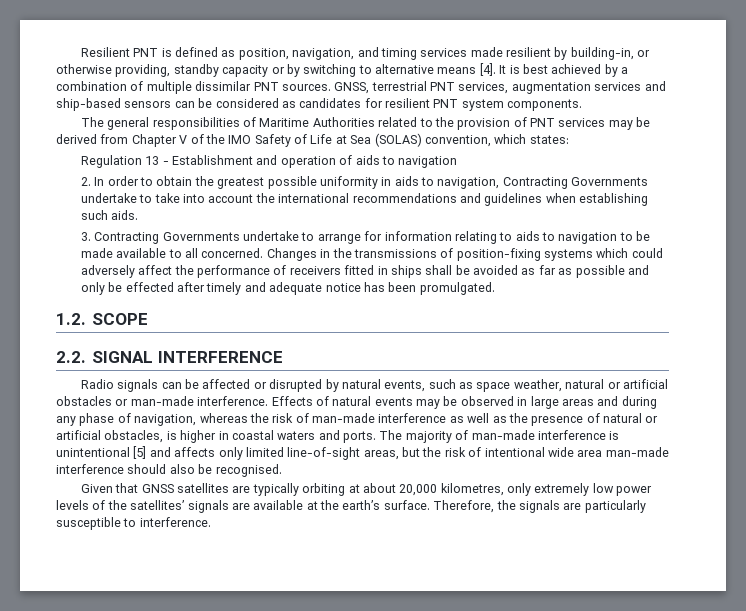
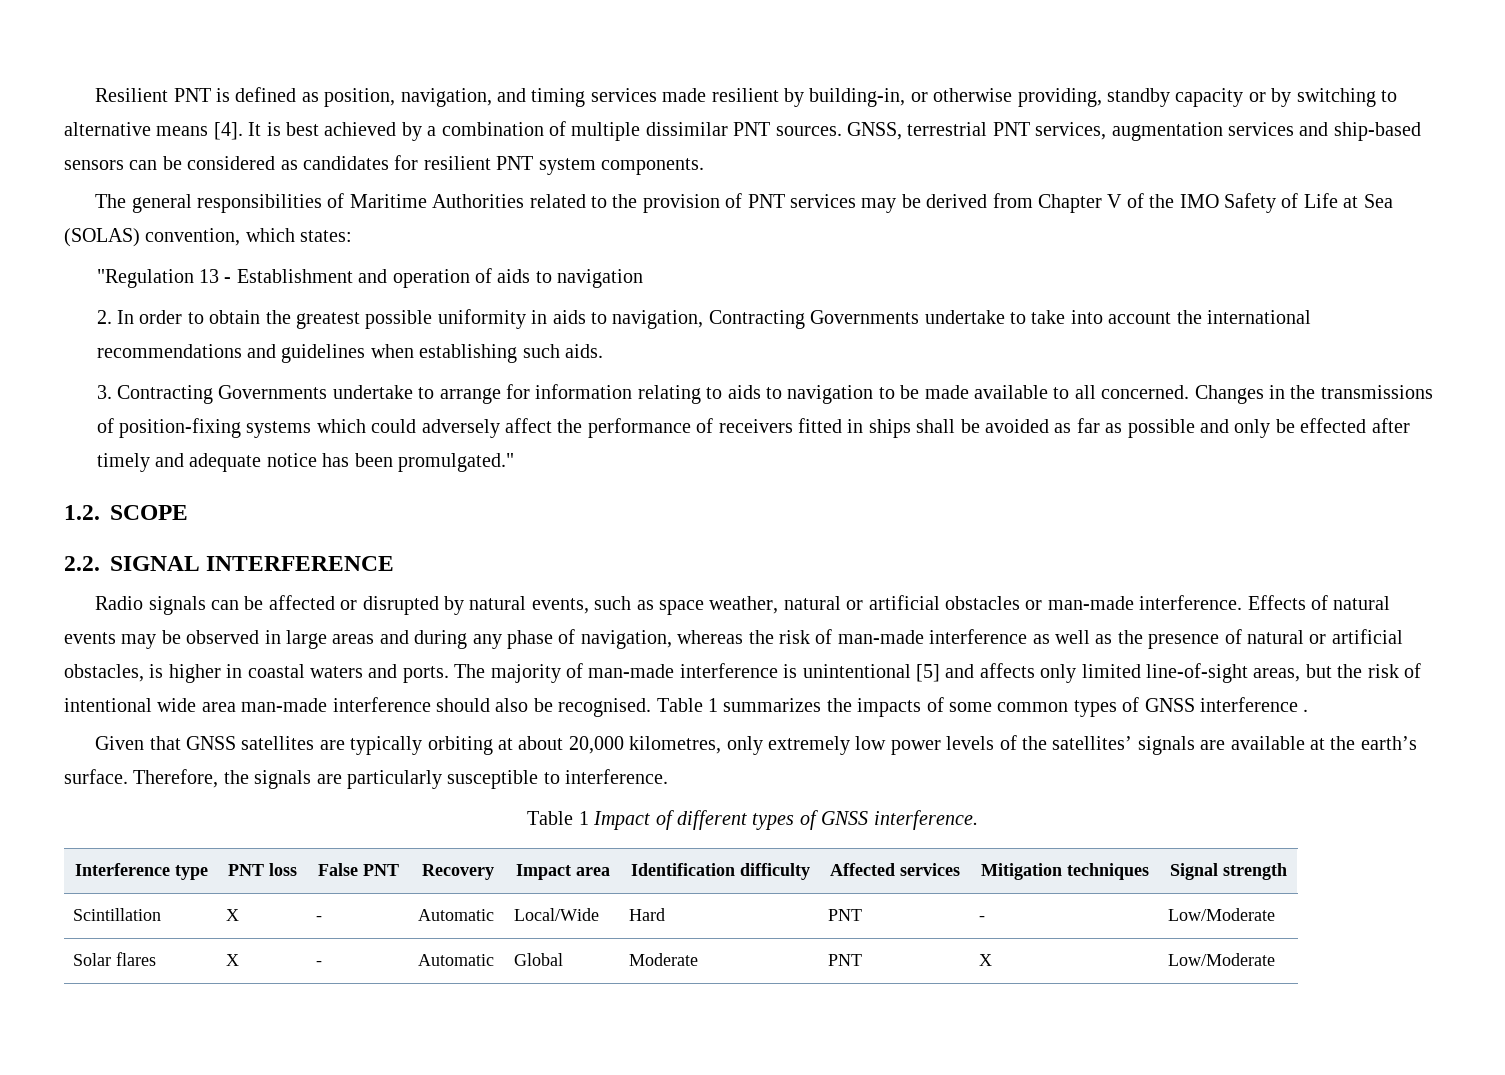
[80,155,142,168] Regulation -> [96,269,194,288] "Regulation
[419,282,495,295] promulgated. -> [398,453,515,472] promulgated."
(282, 470) none -> [656,697,1309,717] Table 1 summarizes the impacts of some common types of GNSS interference .
(211, 522) none -> [527,810,978,830] [74,863,208,880] [228,863,297,876] [318,863,400,876] [421,864,494,880] [516,864,610,880] [630,863,810,880] [830,863,960,876] [981,863,1149,880] [1170,863,1287,880] [73,908,162,921] [226,909,240,921] [316,916,323,921] [418,909,495,921] [514,908,600,921] [629,908,666,921] [828,909,863,921] [979,916,986,921] [1168,908,1276,921] [73,952,157,966] [226,954,240,966] [316,961,323,966] [418,954,495,966] [514,953,564,966] [629,953,699,966] [828,954,863,966] [979,954,993,966] [1168,953,1276,966] // Table 1 Impact of different types of GNSS interference. // Interference type | PNT loss | False PNT | Recovery | Impact area | Identification difficulty | Affected services | Mitigation techniques | Signal strength // Scintillation | X | - | Automatic | Local/Wide | Hard | PNT | - | Low/Moderate // Solar flares | X | - | Automatic | Global | Moderate | PNT | X | Low/Moderate

